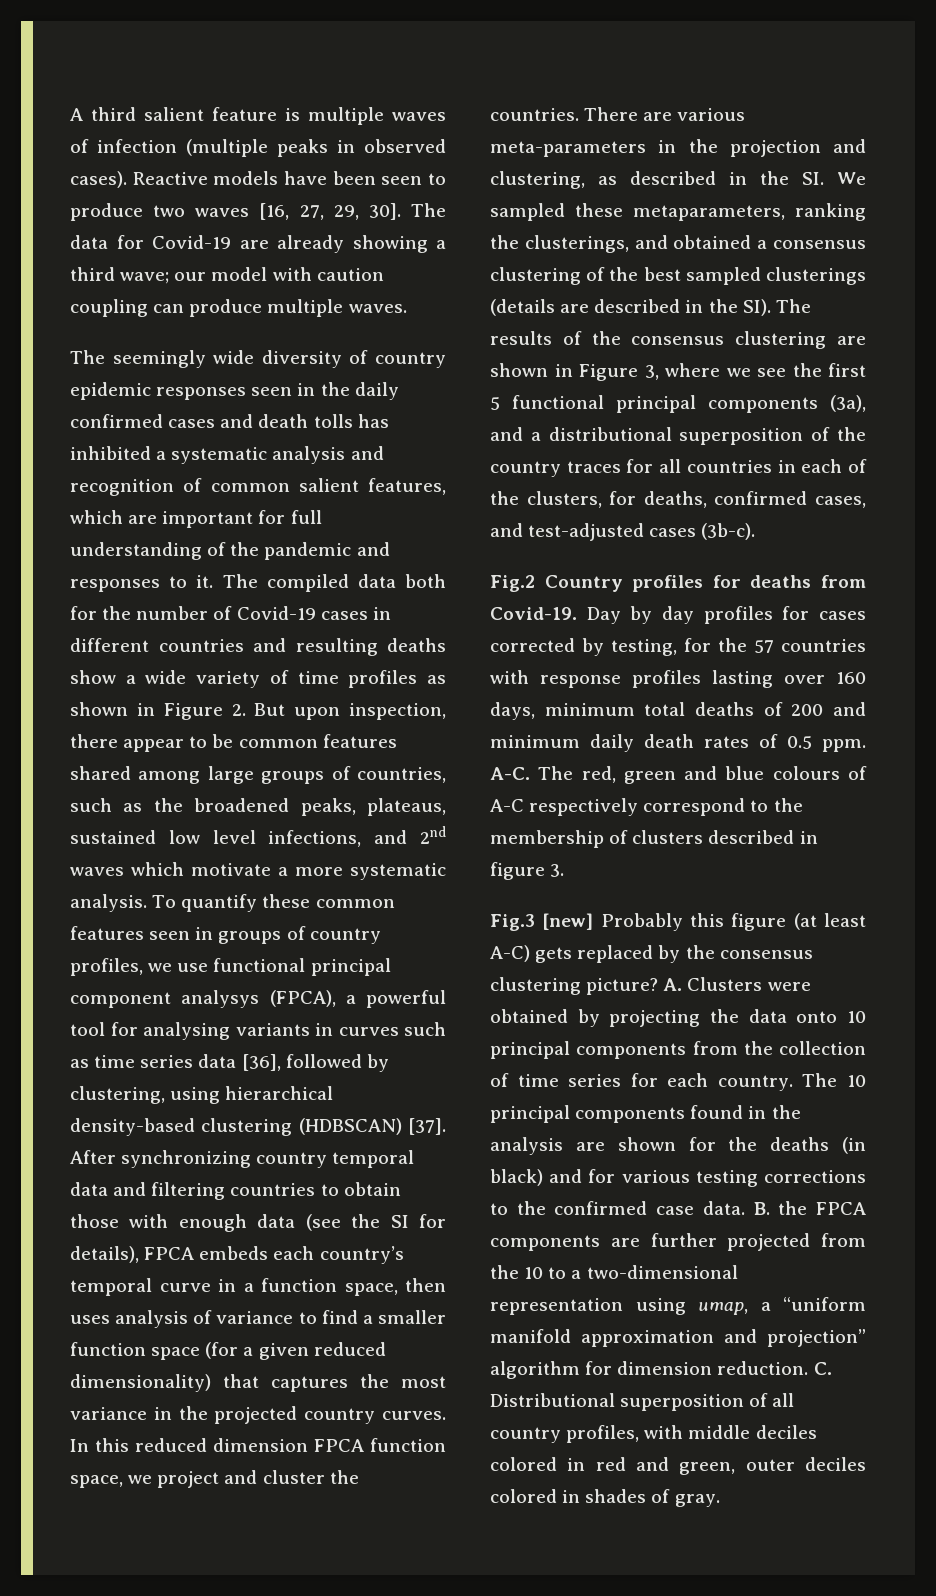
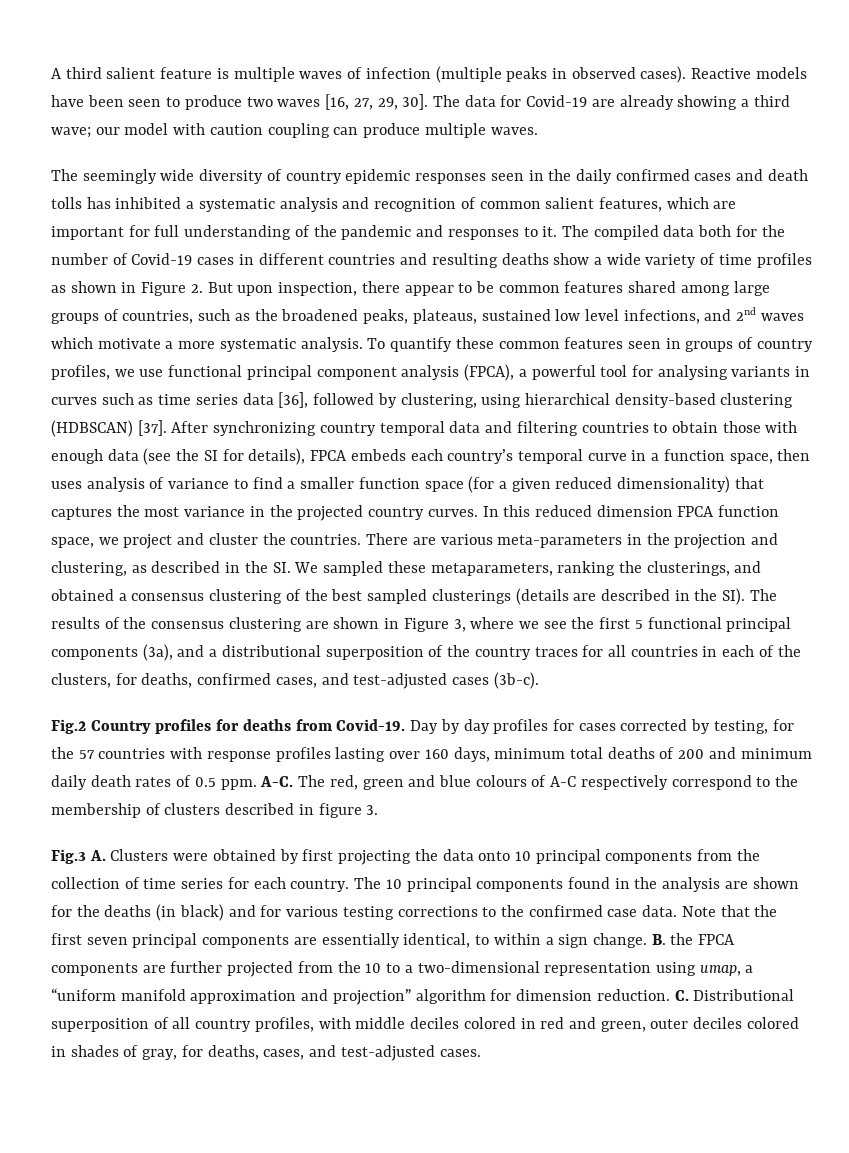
[181,990,260,1008] analysys -> [401,365,460,380] analysis
[542,913,866,931] [490,945,813,963] [490,977,659,995] [new] Probably this figure (at least A-C) gets replaced by the consensus clustering picture? -> (86, 856) none
(600, 1018) none -> [302,849,334,861] first
(745, 1208) none -> [681,905,778,917] [51,933,647,948] Note that the first seven principal components are essentially identical, to within a sign change.
[674,1494,720,1507] gray. -> [142,1045,481,1061] gray, for deaths, cases, and test-adjusted cases.

